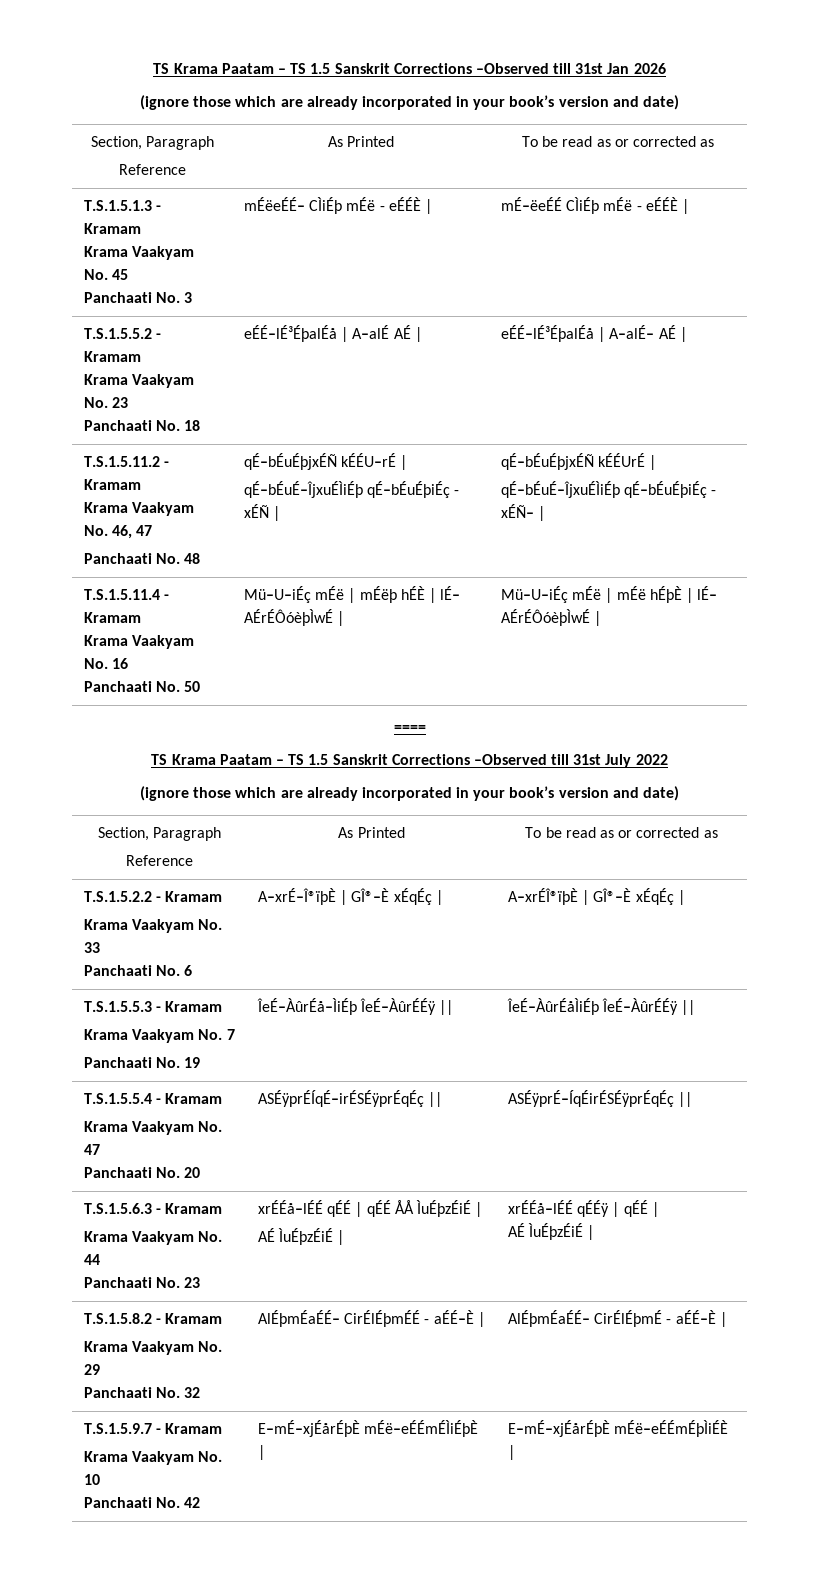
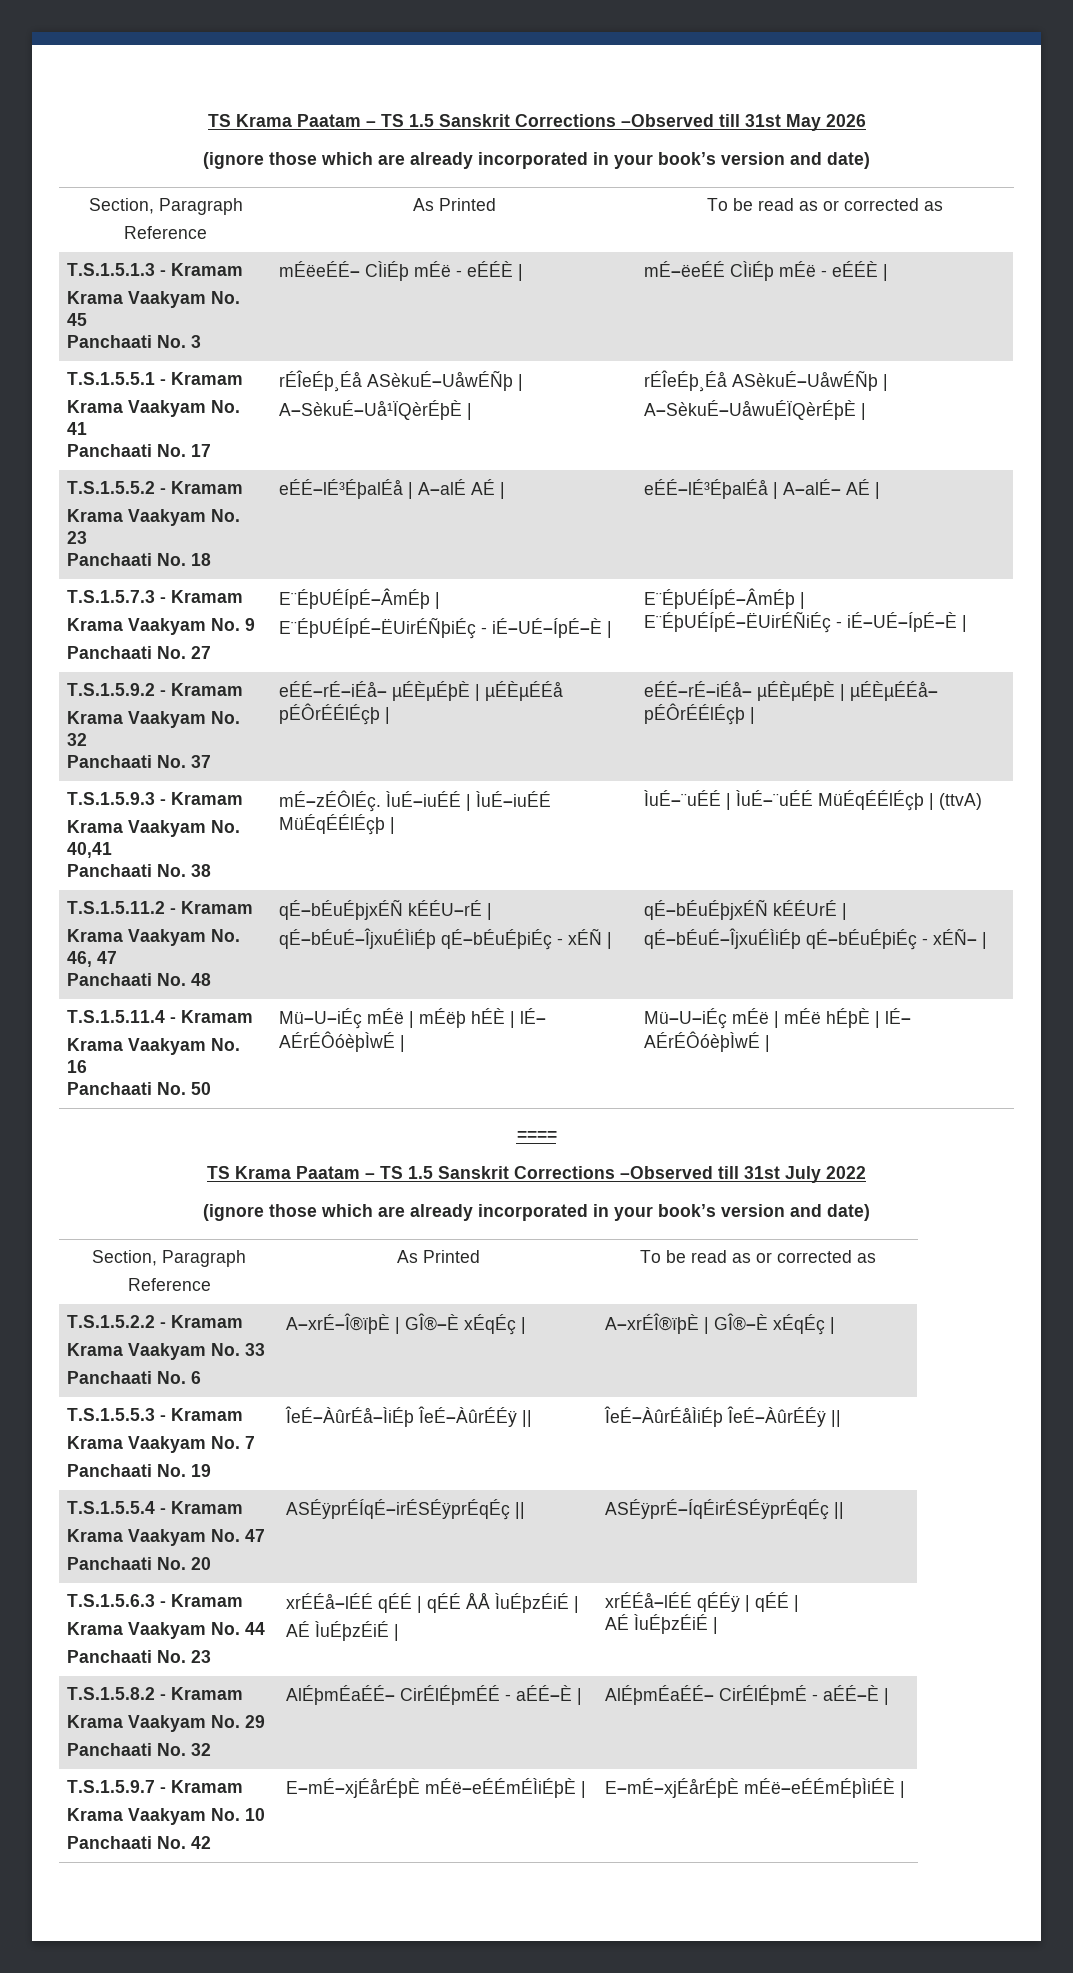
[607,63,630,74] Jan -> [785,114,821,131] May
(689, 206) none -> [67,372,244,385] [67,400,241,417] [67,422,88,435] [67,444,212,457] [279,370,524,392] [279,400,473,420] [644,370,889,392] [644,400,867,420] // T.S.1.5.5.1 - Kramam // Krama Vaakyam No. 41 // Panchaati No. 17 | rÉÎeÉþ¸Éå ASèkuÉ–UåwÉÑþ | // A–SèkuÉ–Uå¹ÏQèrÉþÈ | | rÉÎeÉþ¸Éå ASèkuÉ–UåwÉÑþ | // A–SèkuÉ–UåwuÉÏQèrÉþÈ |
(687, 334) none -> [67,590,244,603] [67,618,256,635] [67,646,212,659] [279,588,441,609] [279,617,613,639] [644,588,806,609] [644,611,968,633] [67,683,244,696] [67,711,241,728] [67,733,88,746] [67,755,212,768] [279,681,564,701] [279,703,391,725] [644,681,939,701] [644,703,756,725] [67,792,244,805] [67,820,241,837] [67,842,113,858] [67,864,212,877] [279,790,552,812] [279,814,396,835] [644,790,983,811] // T.S.1.5.7.3 - Kramam // Krama Vaakyam No. 9 // Panchaati No. 27 | E¨ÉþUÉÍpÉ–ÂmÉþ | // E¨ÉþUÉÍpÉ–ËUirÉÑþiÉç - iÉ–UÉ–ÍpÉ–È | | E¨ÉþUÉÍpÉ–ÂmÉþ | // E¨ÉþUÉÍpÉ–ËUirÉÑiÉç - iÉ–UÉ–ÍpÉ–È | // T.S.1.5.9.2 - Kramam // Krama Vaakyam No. 32 // Panchaati No. 37 | eÉÉ–rÉ–iÉå– µÉÈµÉþÈ | µÉÈµÉÉå pÉÔrÉÉlÉçþ | | eÉÉ–rÉ–iÉå– µÉÈµÉþÈ | µÉÈµÉÉå– pÉÔrÉÉlÉçþ | // T.S.1.5.9.3 - Kramam // Krama Vaakyam No. 40,41 // Panchaati No. 38 | mÉ–zÉÔlÉç. ÌuÉ–iuÉÉ | ÌuÉ–iuÉÉ MüÉqÉÉlÉçþ | | ÌuÉ–¨uÉÉ | ÌuÉ–¨uÉÉ MüÉqÉÉlÉçþ | (ttvA)

